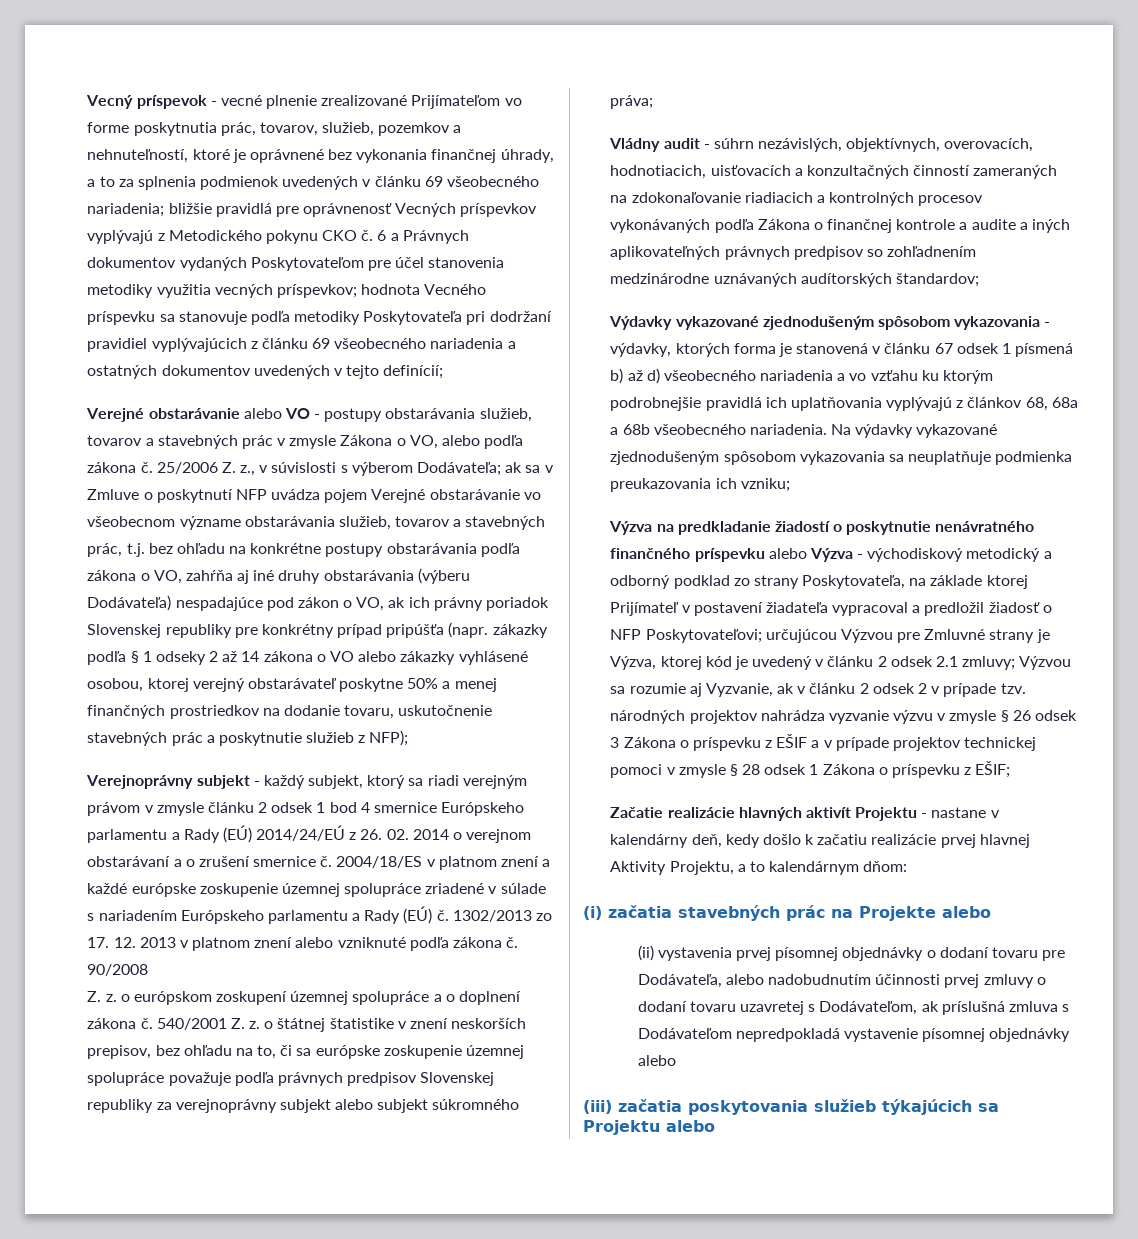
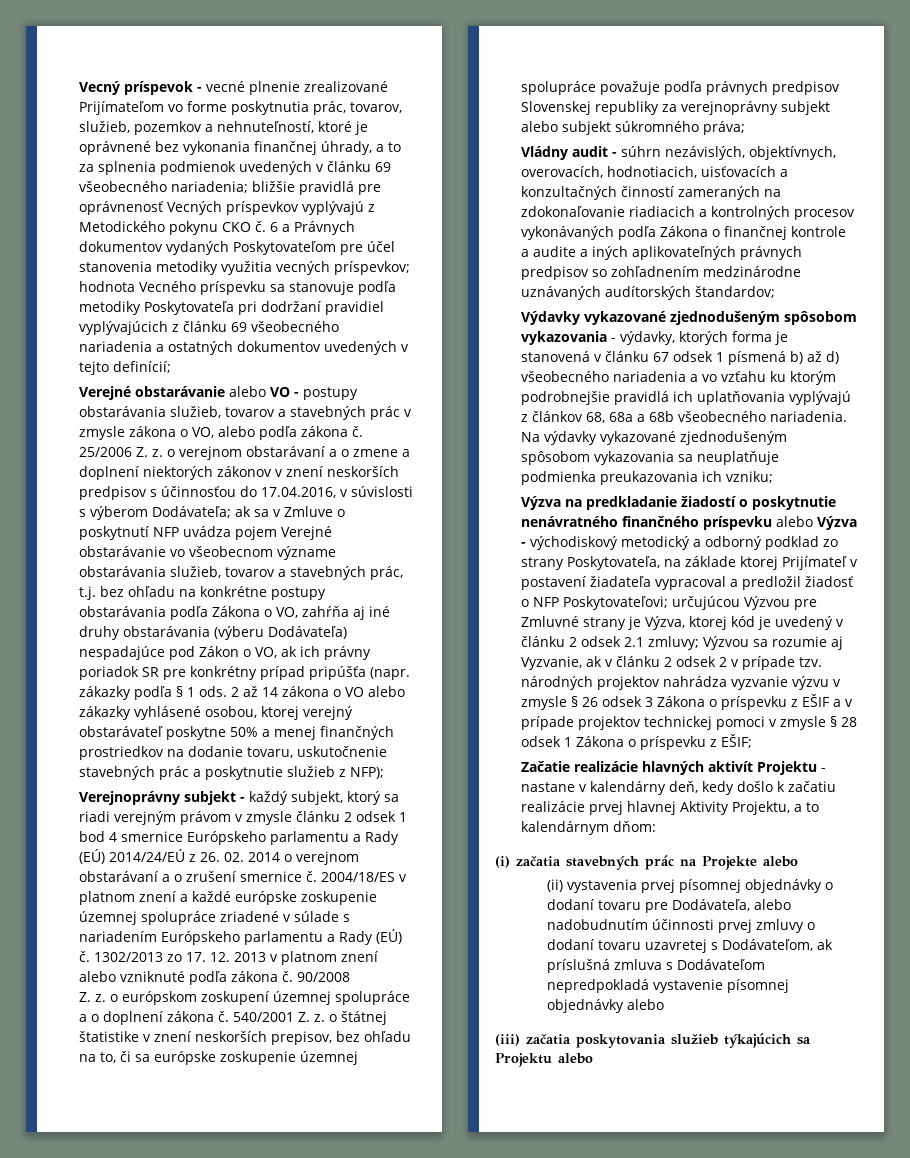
[340,435,393,446] Zákona -> [128,426,176,437] zákona
[240,465,256,476] z., -> [151,446,410,460] [78,466,399,480] [78,486,336,500] z. o verejnom obstarávaní a o zmene a doplnení niektorých zákonov v znení neskorších predpisov s účinnosťou do 17.04.2016,
[87,570,137,581] zákona -> [211,606,260,617] Zákona
[297,597,339,608] zákon -> [198,646,239,657] Zákon
[87,624,232,638] Slovenskej republiky -> [141,667,159,677] SR
[155,651,206,665] odseky -> [198,686,227,697] ods.

